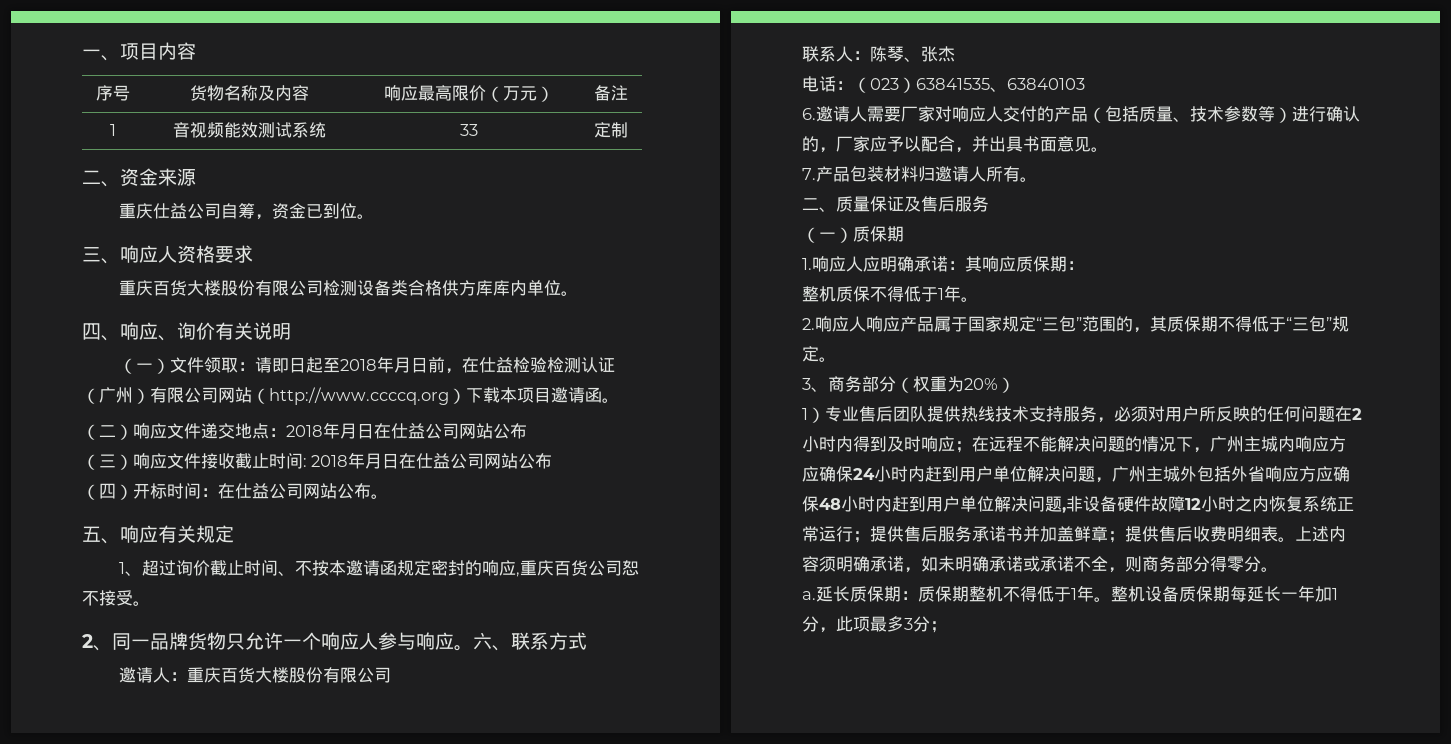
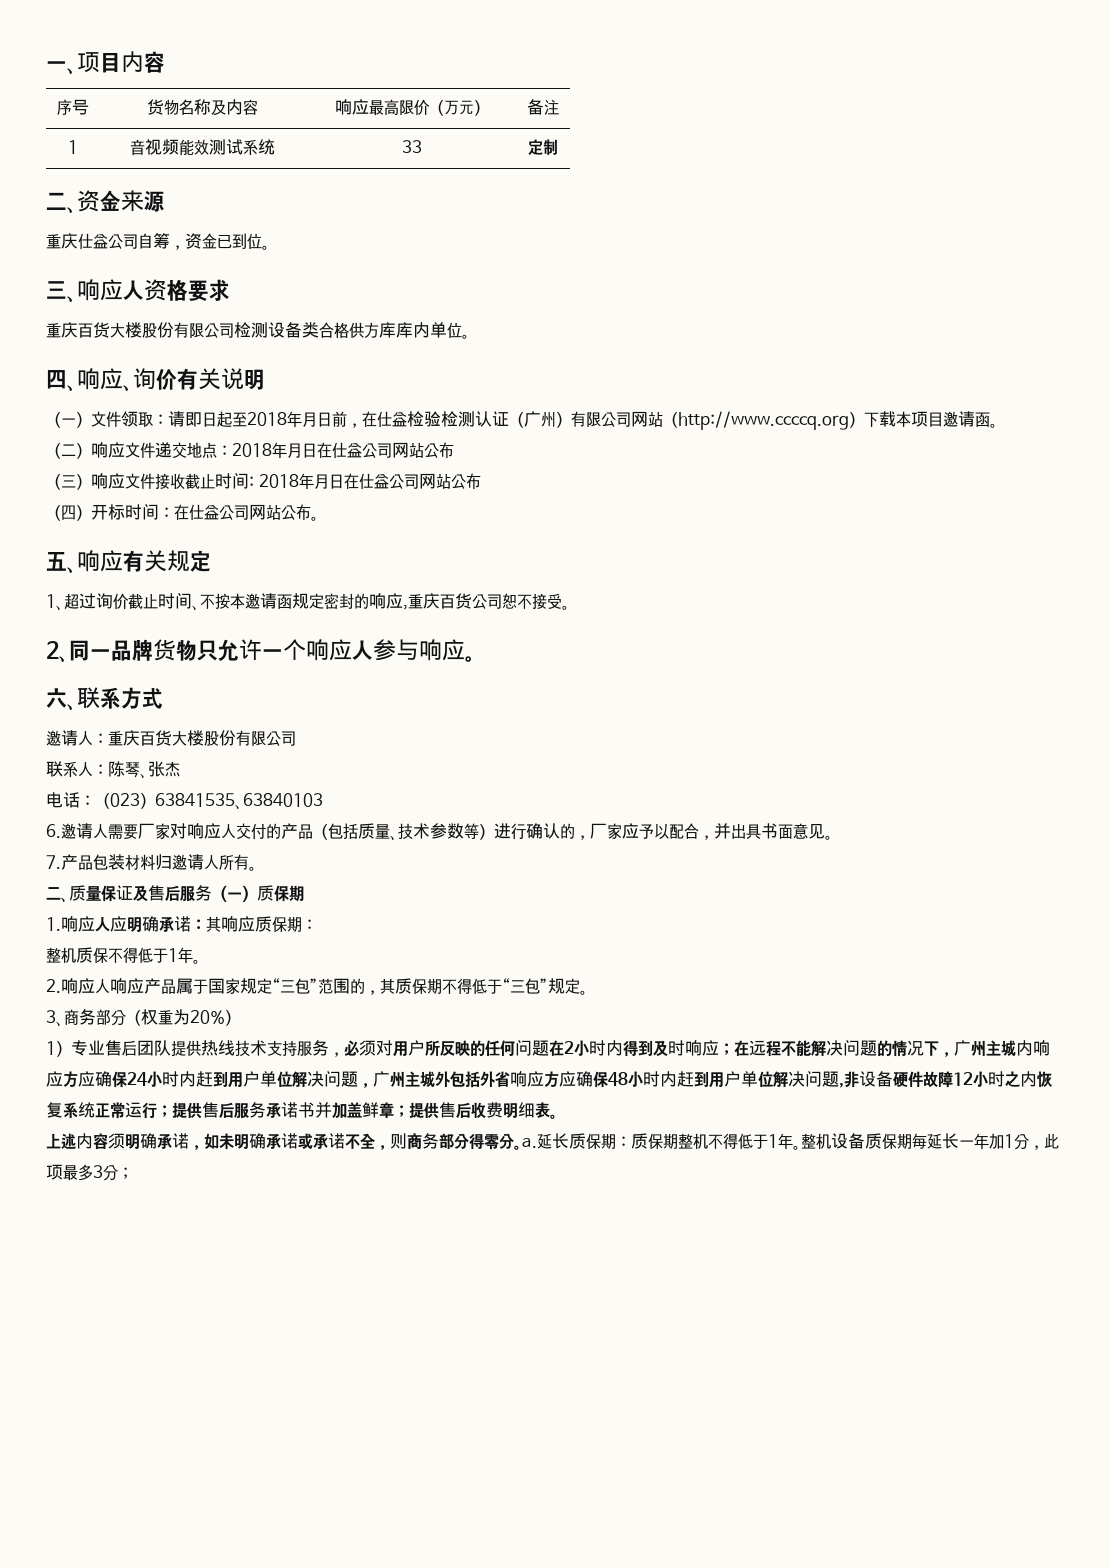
(473, 648) none -> (475, 659) //
(989, 204) // -> (212, 893) none
(1295, 539) none -> (558, 1116) //
(1278, 569) // -> (522, 1147) none

